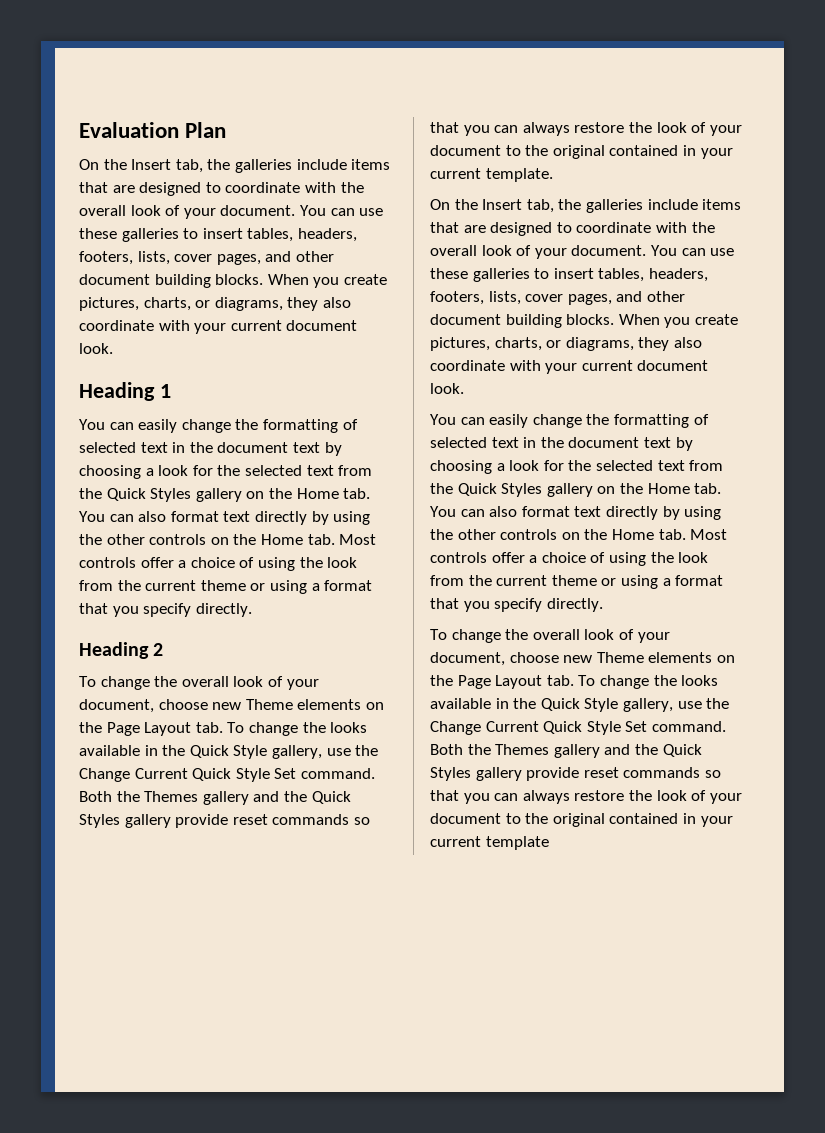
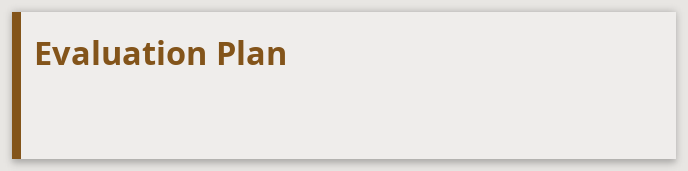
[79,159,391,173] [79,182,364,196] [79,205,384,219] [79,228,357,242] [79,251,334,265] [79,274,387,288] [79,297,351,311] [79,320,358,334] [79,343,113,354] [79,382,171,401] [79,419,358,433] [79,442,342,456] [79,465,373,479] [79,488,371,502] [79,511,371,525] [79,534,377,545] [79,557,358,571] [79,580,373,594] [79,603,252,617] [79,642,164,659] [79,676,319,690] [79,699,384,713] [79,722,368,736] [79,745,379,759] [79,768,375,782] [79,791,351,805] [79,814,370,828] [430,122,742,136] [430,145,733,159] [430,168,553,182] [430,199,742,213] [430,222,715,236] [430,245,735,259] [430,268,708,282] [430,291,685,305] [430,314,738,328] [430,337,702,351] [430,360,709,374] [430,383,464,394] [430,414,709,428] [430,437,693,451] [430,460,724,474] [430,483,722,497] [430,506,722,520] [430,529,728,540] [430,552,709,566] [430,575,724,589] [430,598,603,612] [430,629,670,643] [430,652,735,666] [430,675,719,689] [430,698,730,712] [430,721,726,735] [430,744,702,758] [430,767,721,781] [430,790,742,804] [430,813,733,827] [430,836,549,850] // On the Insert tab, the galleries include items that are designed to coordinate with the overall look of your document. You can use these galleries to insert tables, headers, footers, lists, cover pages, and other document building blocks. When you create pictures, charts, or diagrams, they also coordinate with your current document look. // Heading 1 // You can easily change the formatting of selected text in the document text by choosing a look for the selected text from the Quick Styles gallery on the Home tab. You can also format text directly by using the other controls on the Home tab. Most controls offer a choice of using the look from the current theme or using a format that you specify directly. // Heading 2 // To change the overall look of your document, choose new Theme elements on the Page Layout tab. To change the looks available in the Quick Style gallery, use the Change Current Quick Style Set command. Both the Themes gallery and the Quick Styles gallery provide reset commands so that you can always restore the look of your document to the original contained in your current template. // On the Insert tab, the galleries include items that are designed to coordinate with the overall look of your document. You can use these galleries to insert tables, headers, footers, lists, cover pages, and other document building blocks. When you create pictures, charts, or diagrams, they also coordinate with your current document look. // You can easily change the formatting of selected text in the document text by choosing a look for the selected text from the Quick Styles gallery on the Home tab. You can also format text directly by using the other controls on the Home tab. Most controls offer a choice of using the look from the current theme or using a format that you specify directly. // To change the overall look of your document, choose new Theme elements on the Page Layout tab. To change the looks available in the Quick Style gallery, use the Change Current Quick Style Set command. Both the Themes gallery and the Quick Styles gallery provide reset commands so that you can always restore the look of your document to the original contained in your current template -> (287, 52) none

